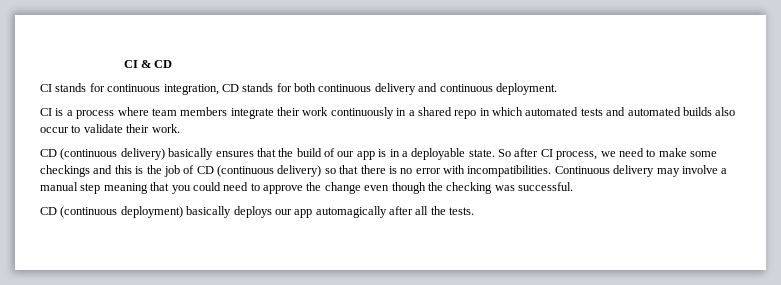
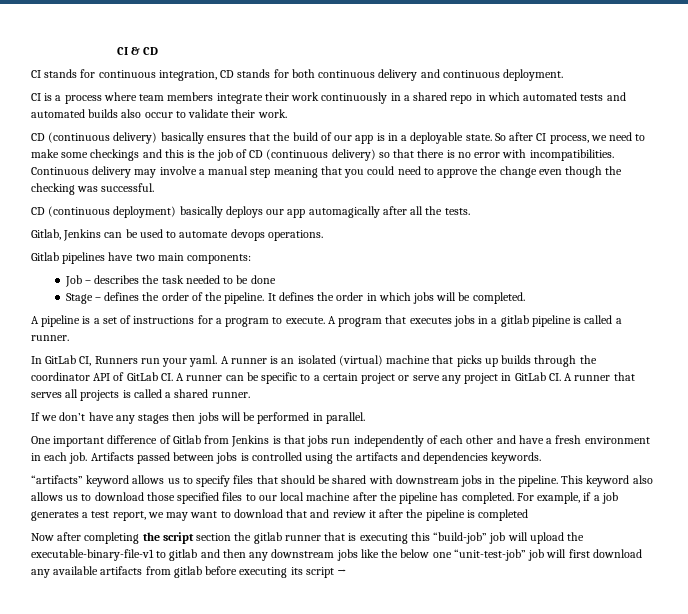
(475, 211) none -> [31,229,323,241] [31,252,252,264] [64,275,276,287] [65,292,525,304] [31,315,622,327] [31,335,69,341] [31,355,597,367] [31,372,635,384] [31,389,250,401] [31,412,365,424] [31,435,650,447] [31,452,542,464] [31,475,653,487] [31,492,618,504] [31,509,529,521] [31,532,585,544] [31,549,642,561] [31,566,347,578] // Gitlab, Jenkins can be used to automate devops operations. // Gitlab pipelines have two main components: // Job – describes the task needed to be done // Stage – defines the order of the pipeline. It defines the order in which jobs will be completed. // A pipeline is a set of instructions for a program to execute. A program that executes jobs in a gitlab pipeline is called a runner. // In GitLab CI, Runners run your yaml. A runner is an isolated (virtual) machine that picks up builds through the coordinator API of GitLab CI. A runner can be specific to a certain project or serve any project in GitLab CI. A runner that serves all projects is called a shared runner. // If we don’t have any stages then jobs will be performed in parallel. // One important difference of Gitlab from Jenkins is that jobs run independently of each other and have a fresh environment in each job. Artifacts passed between jobs is controlled using the artifacts and dependencies keywords. // “artifacts” keyword allows us to specify files that should be shared with downstream jobs in the pipeline. This keyword also allows us to download those specified files to our local machine after the pipeline has completed. For example, if a job generates a test report, we may want to download that and review it after the pipeline is completed // Now after completing the script section the gitlab runner that is executing this “build-job” job will upload the executable-binary-file-v1 to gitlab and then any downstream jobs like the below one “unit-test-job” job will first download any available artifacts from gitlab before executing its script →

